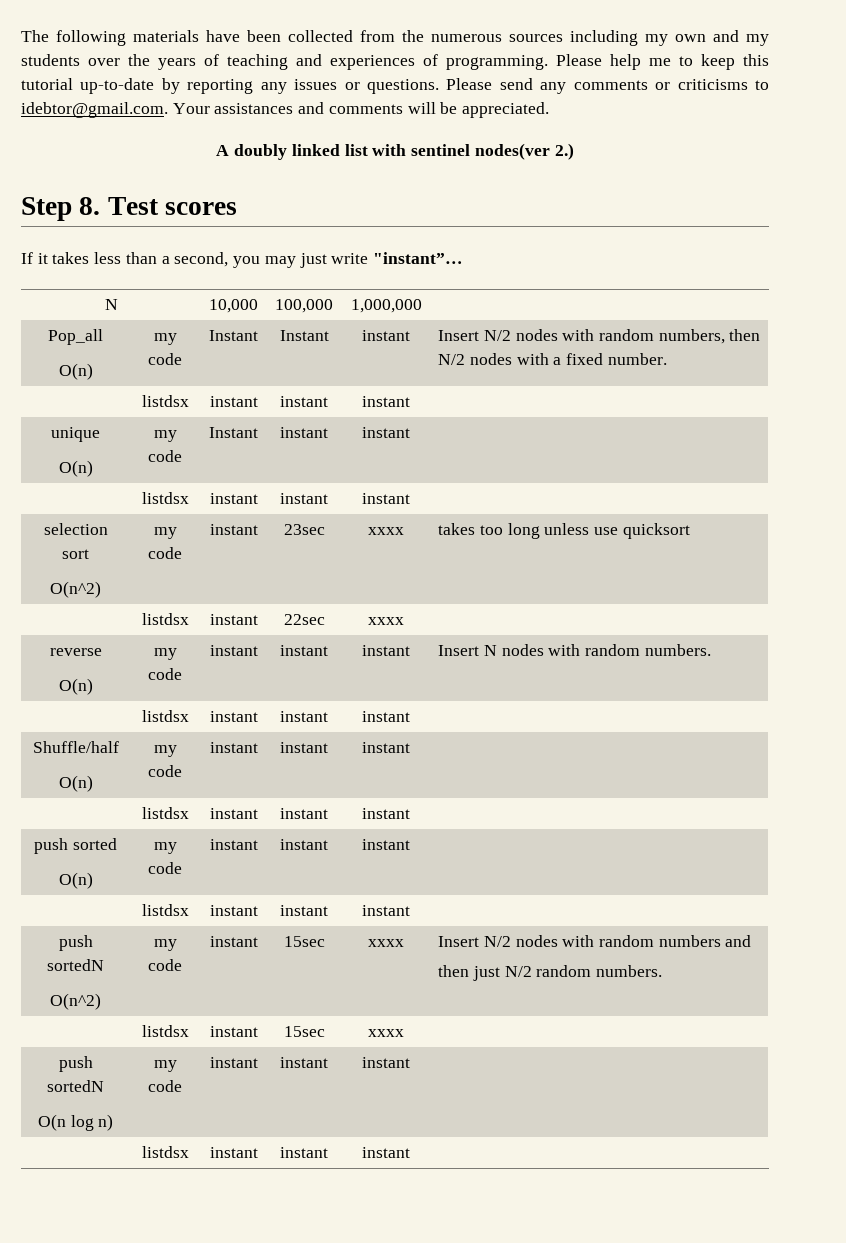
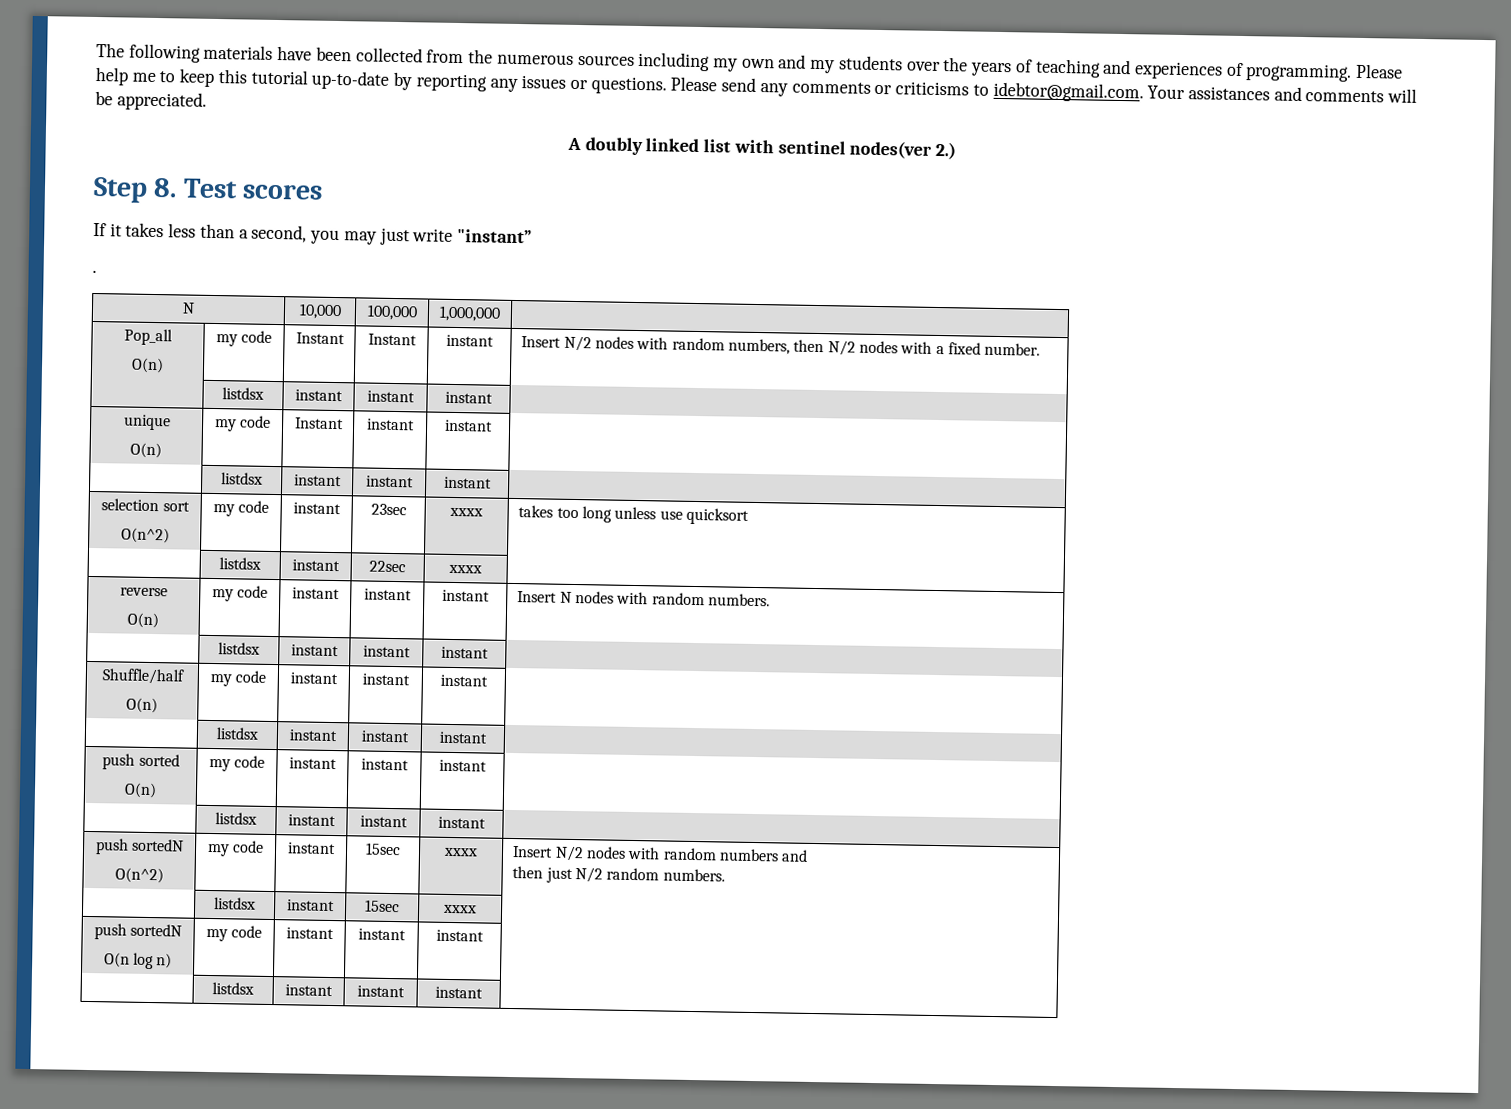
[372,252,463,264] "instant”… -> [456,228,532,244] [92,269,97,274] "instant” // .

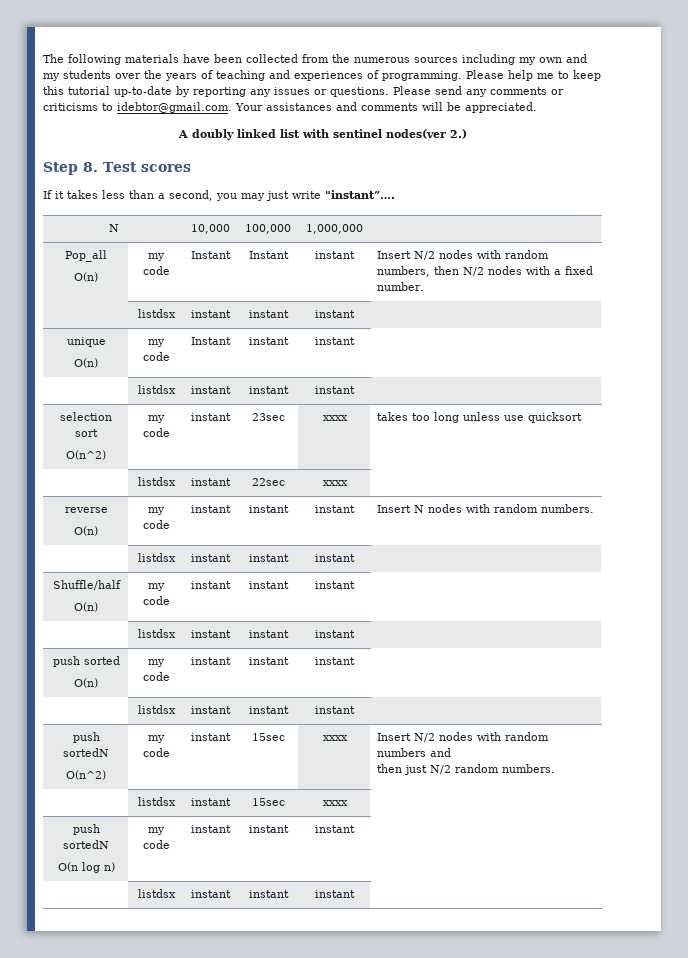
[456,228,532,244] [92,269,97,274] "instant” // . -> [325,190,395,199] "instant”….

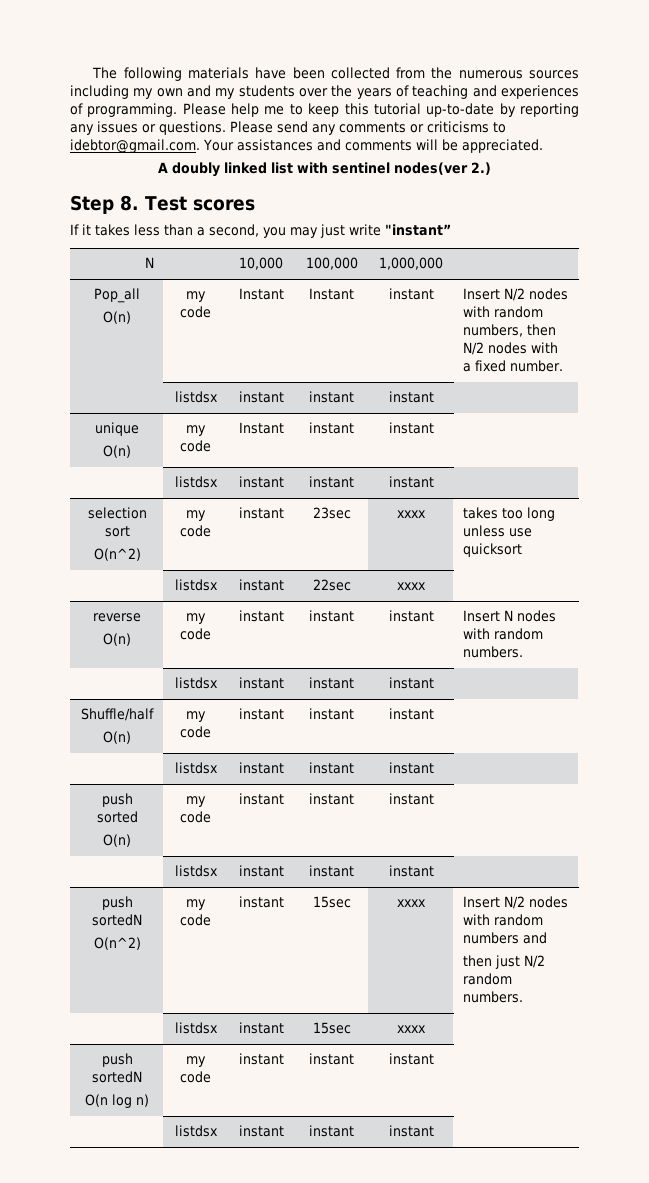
[325,190,395,199] "instant”…. -> [385,224,451,236] "instant”

